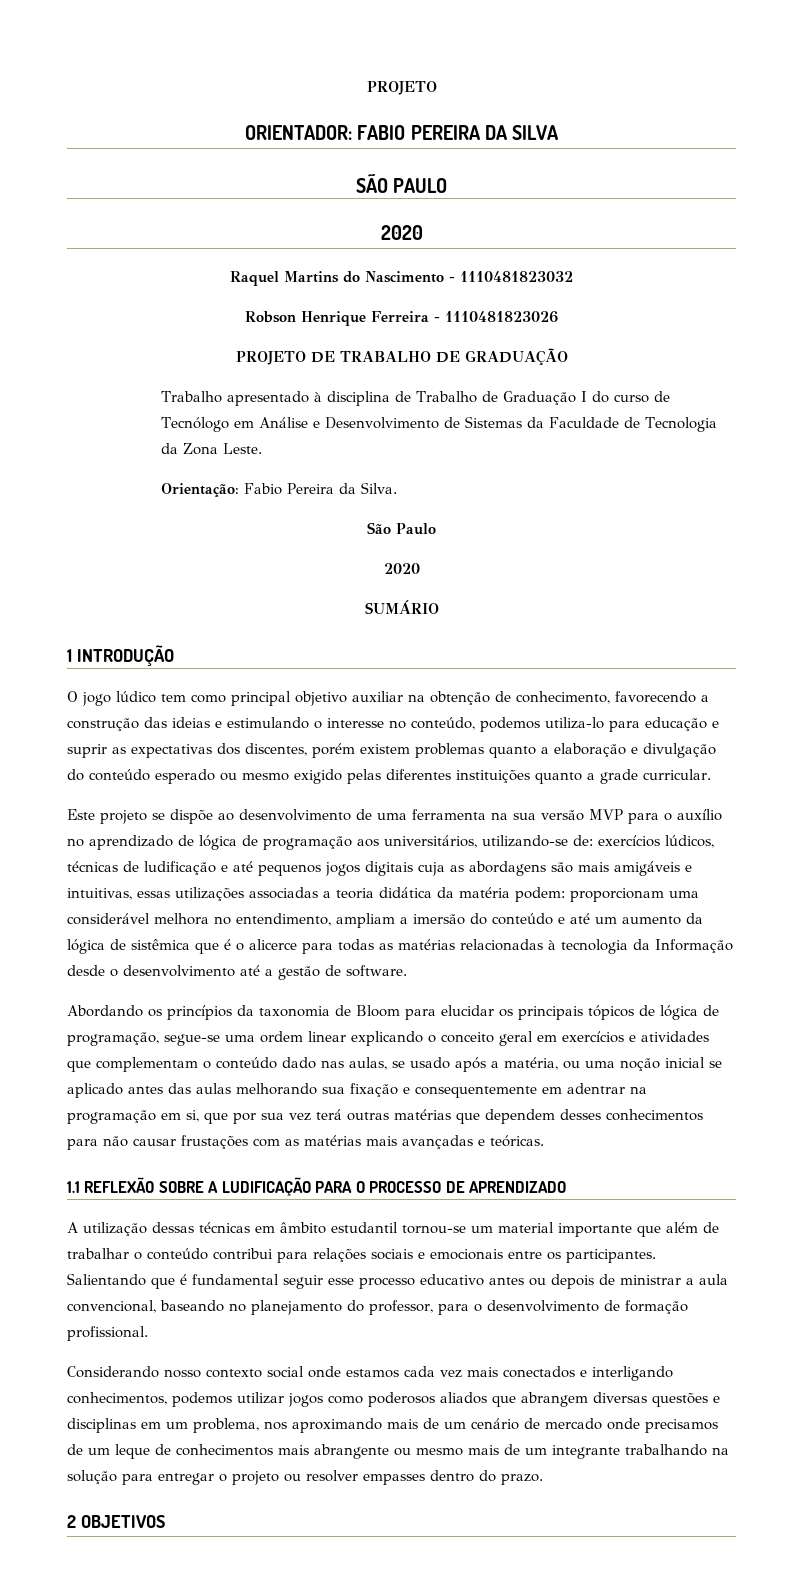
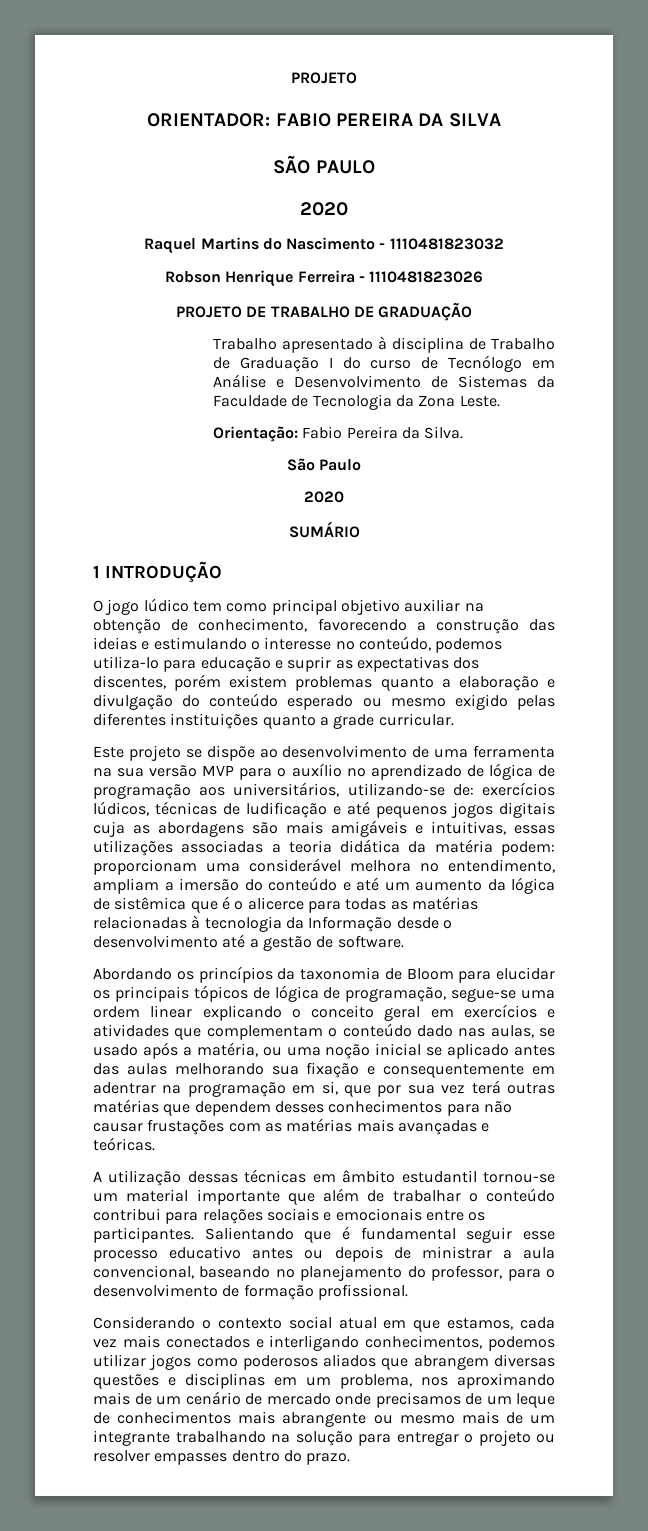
[67,1177,567,1197] // 1.1 REFLEXÃO SOBRE A LUDIFICAÇÃO PARA O PROCESSO DE APRENDIZADO -> (155, 1144) none
[164,1369,201,1378] nosso -> [201,1320,211,1329] o
[308,1366,399,1378] onde estamos -> [338,1317,514,1332] atual em que estamos,
[67,1515,165,1528] // 2 OBJETIVOS -> (351, 1459) none

